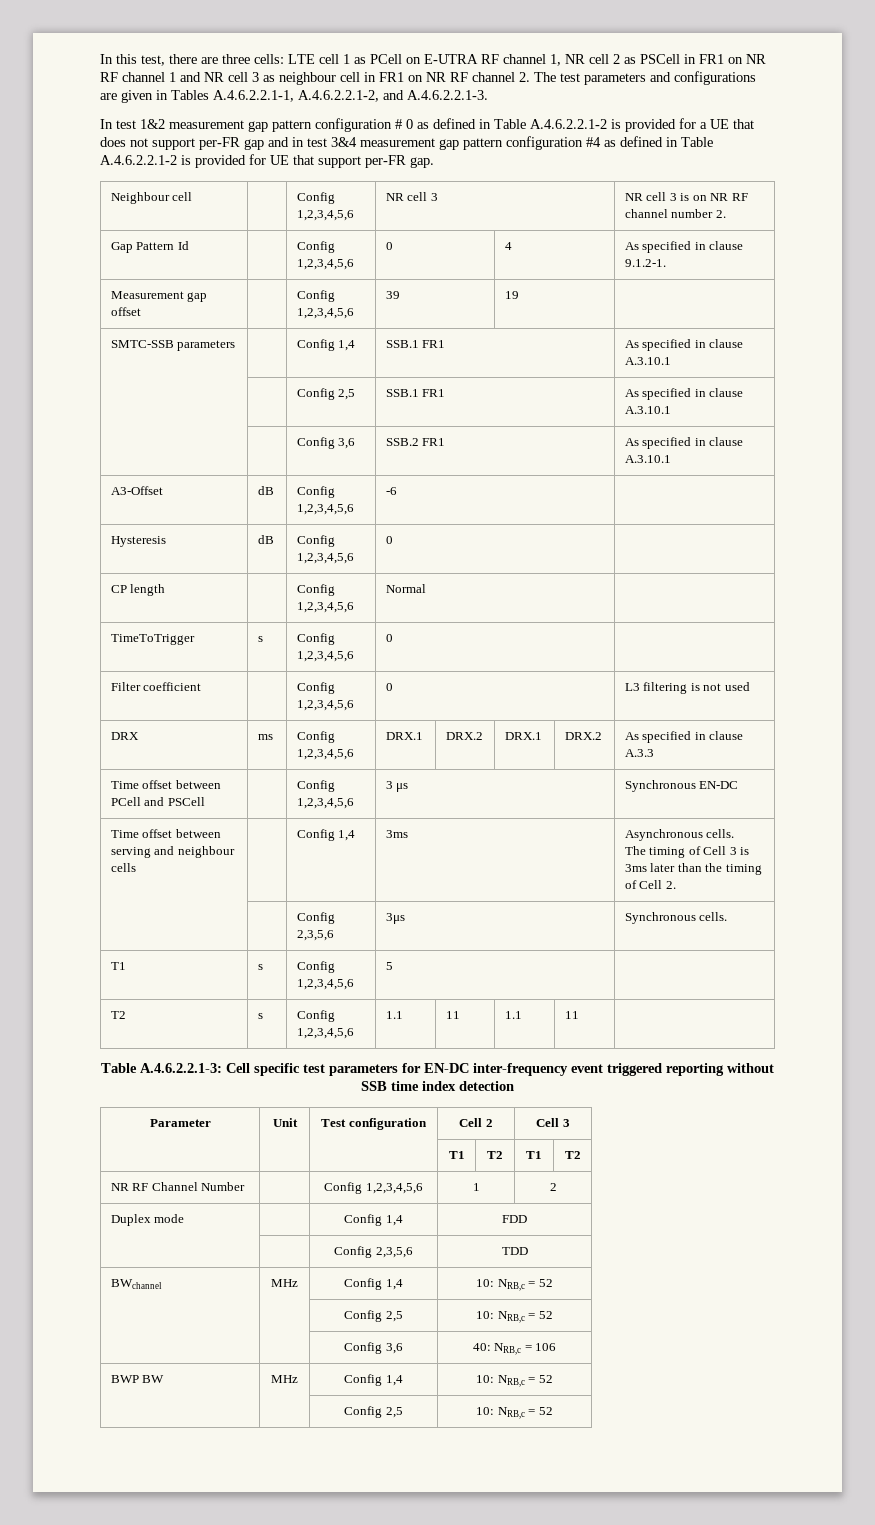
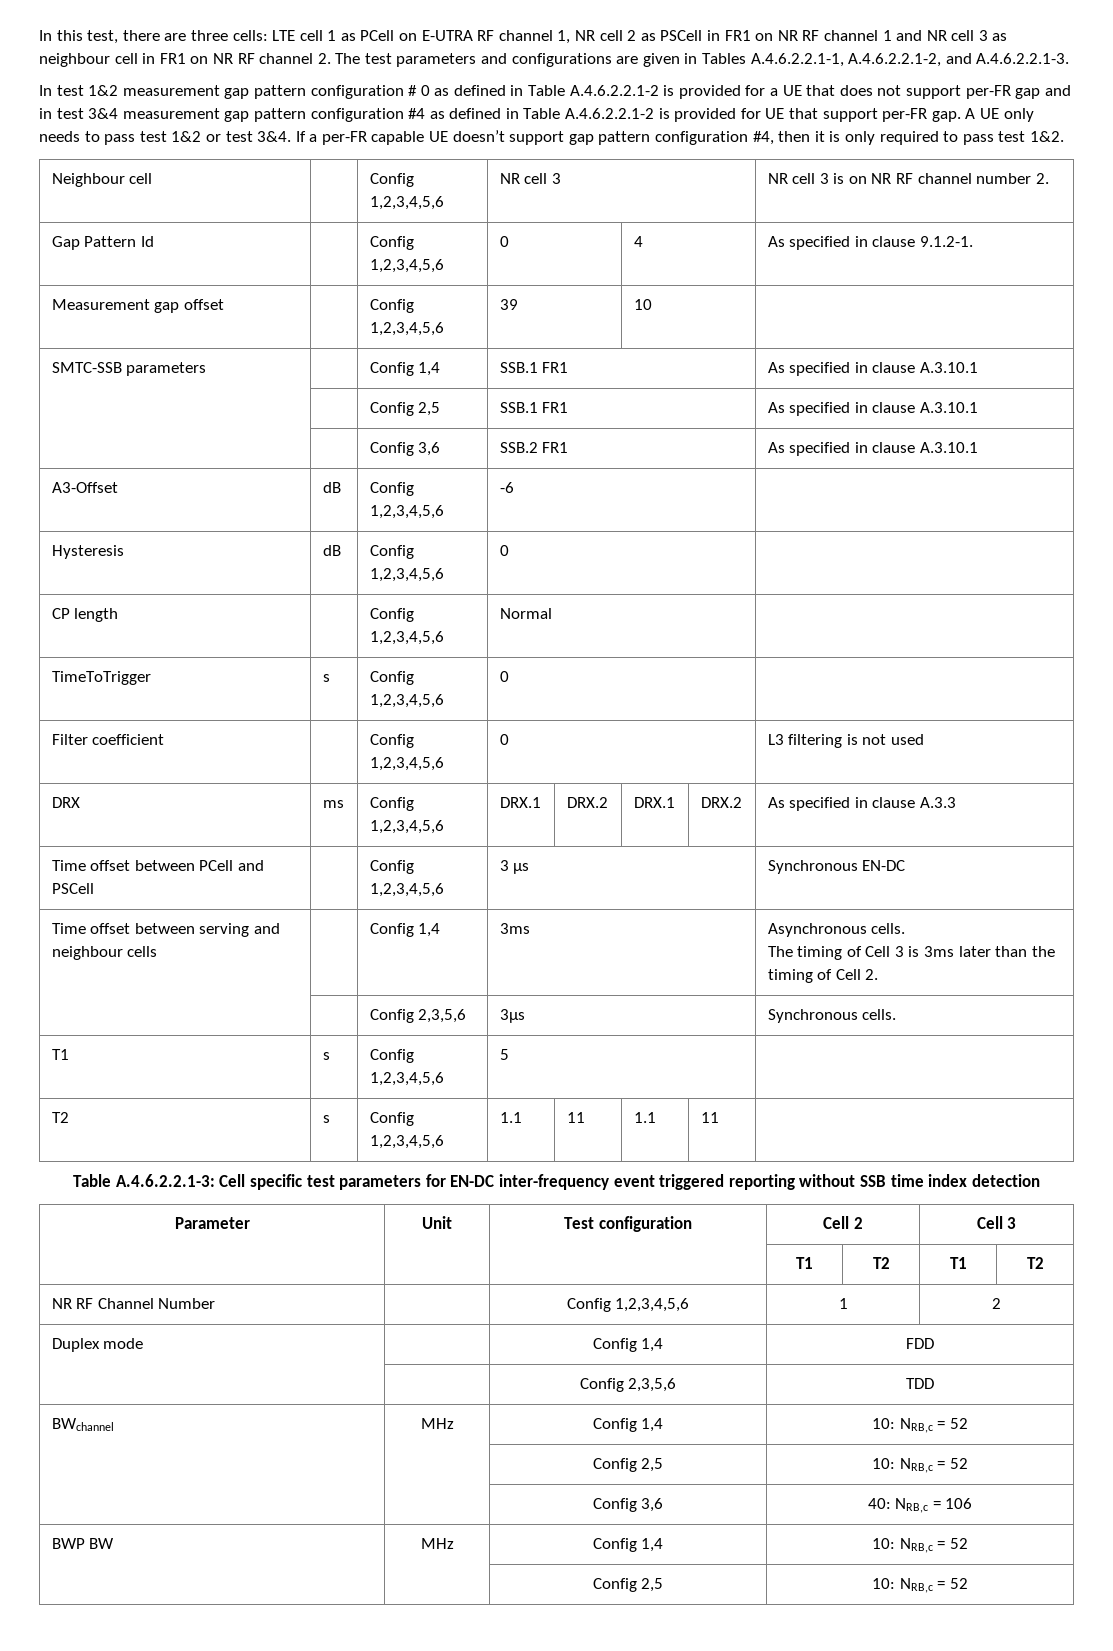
(434, 162) none -> [965,108,1034,122] [39,130,1064,145] A UE only needs to pass test 1&2 or test 3&4. If a per-FR capable UE doesn’t support gap pattern configuration #4, then it is only required to pass test 1&2.
[504,291,519,299] 19 -> [633,299,652,310] 10

